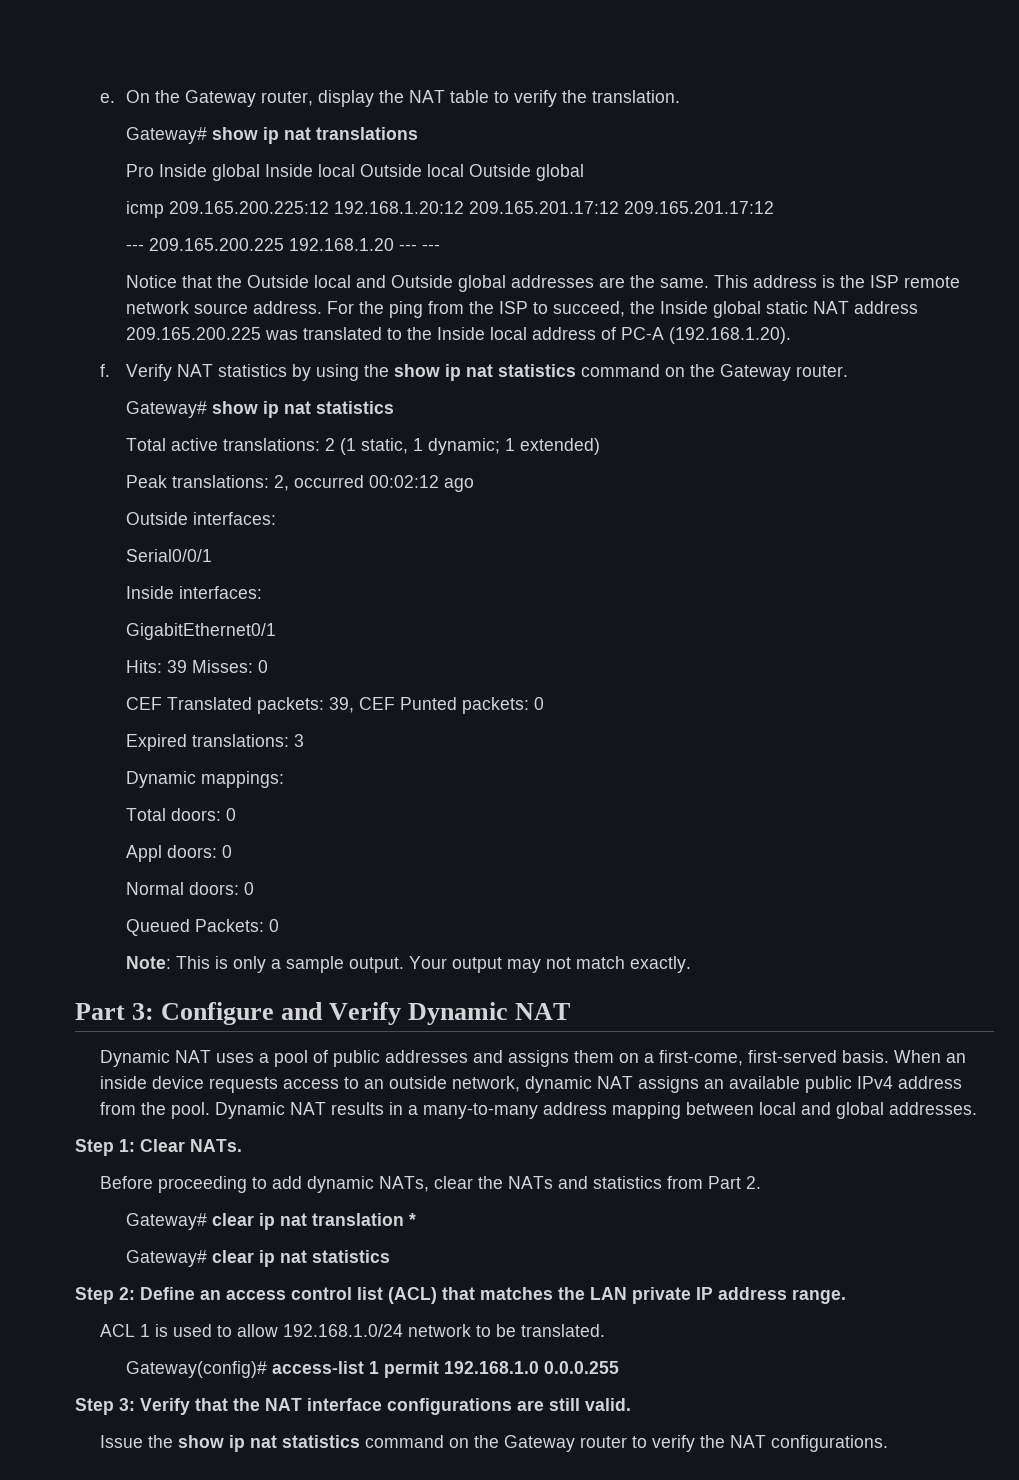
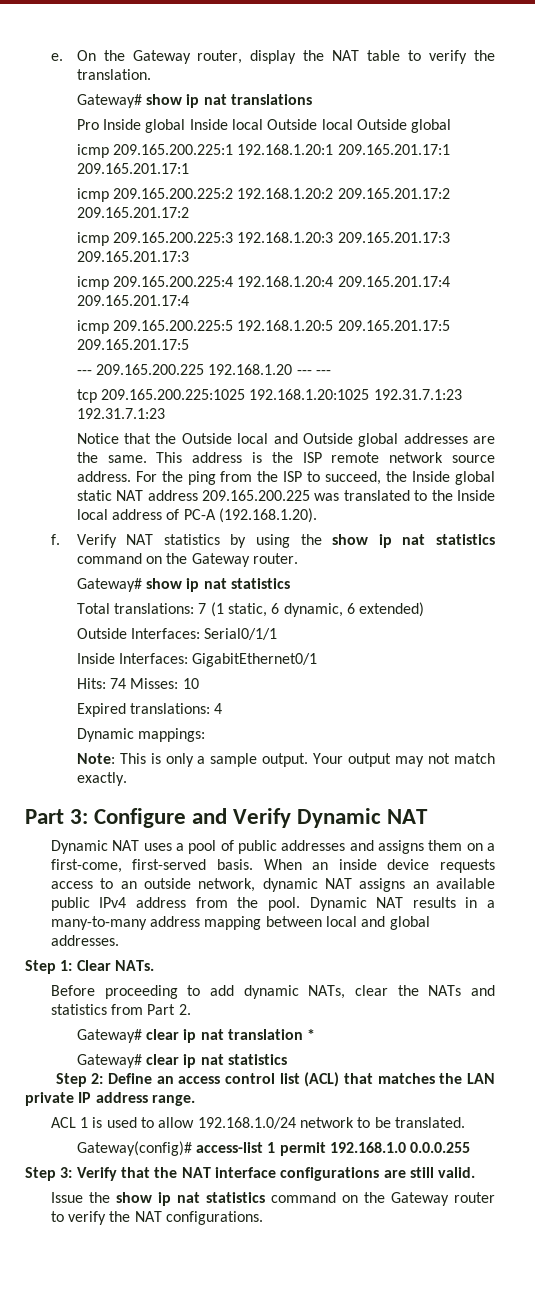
[168,201,774,214] 209.165.200.225:12 192.168.1.20:12 209.165.201.17:12 209.165.201.17:12 -> [113,144,450,155] [76,163,189,174] [76,188,450,202] [76,207,189,218] [76,232,450,246] [76,251,189,262] [76,276,450,290] [76,295,189,306] [76,320,450,334] [76,339,189,350] 209.165.200.225:1 192.168.1.20:1 209.165.201.17:1 209.165.201.17:1 // icmp 209.165.200.225:2 192.168.1.20:2 209.165.201.17:2 209.165.201.17:2 // icmp 209.165.200.225:3 192.168.1.20:3 209.165.201.17:3 209.165.201.17:3 // icmp 209.165.200.225:4 192.168.1.20:4 209.165.201.17:4 209.165.201.17:4 // icmp 209.165.200.225:5 192.168.1.20:5 209.165.201.17:5 209.165.201.17:5
(440, 247) none -> [76,389,462,403] [76,408,165,419] // tcp 209.165.200.225:1025 192.168.1.20:1025 192.31.7.1:23 192.31.7.1:23
[170,438,600,455] [125,475,474,492] [125,512,276,525] [125,549,212,562] [125,586,262,599] active translations: 2 (1 static, 1 dynamic; 1 extended) // Peak translations: 2, occurred 00:02:12 ago // Outside interfaces: // Serial0/0/1 // Inside interfaces: // -> [114,602,425,617] [76,628,278,640] [76,653,189,664] translations: 7 (1 static, 6 dynamic, 6 extended) // Outside Interfaces: Serial0/1/1 // Inside Interfaces:
[166,660,268,673] [125,697,544,714] 39 Misses: 0 // CEF Translated packets: 39, CEF Punted packets: 0 -> [110,678,199,689] 74 Misses: 10
[293,734,304,747] 3 -> [214,703,223,714] 4
[125,808,236,821] [125,845,232,862] [125,882,254,895] [125,919,279,936] // Total doors: 0 // Appl doors: 0 // Normal doors: 0 // Queued Packets: 0 -> (206, 735) none

